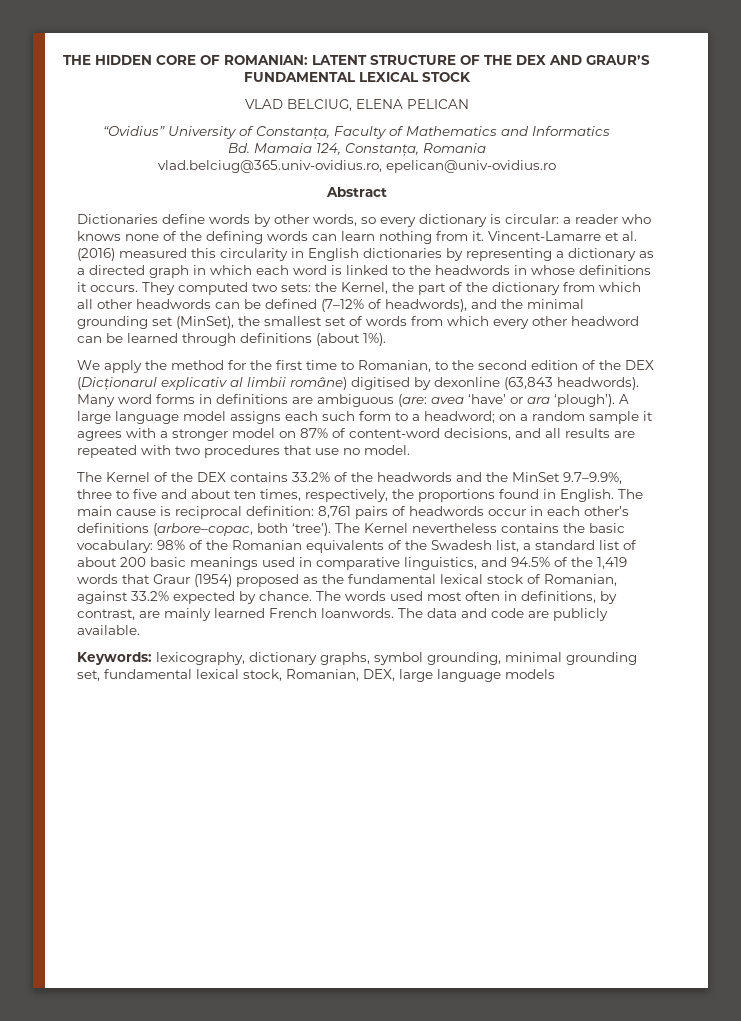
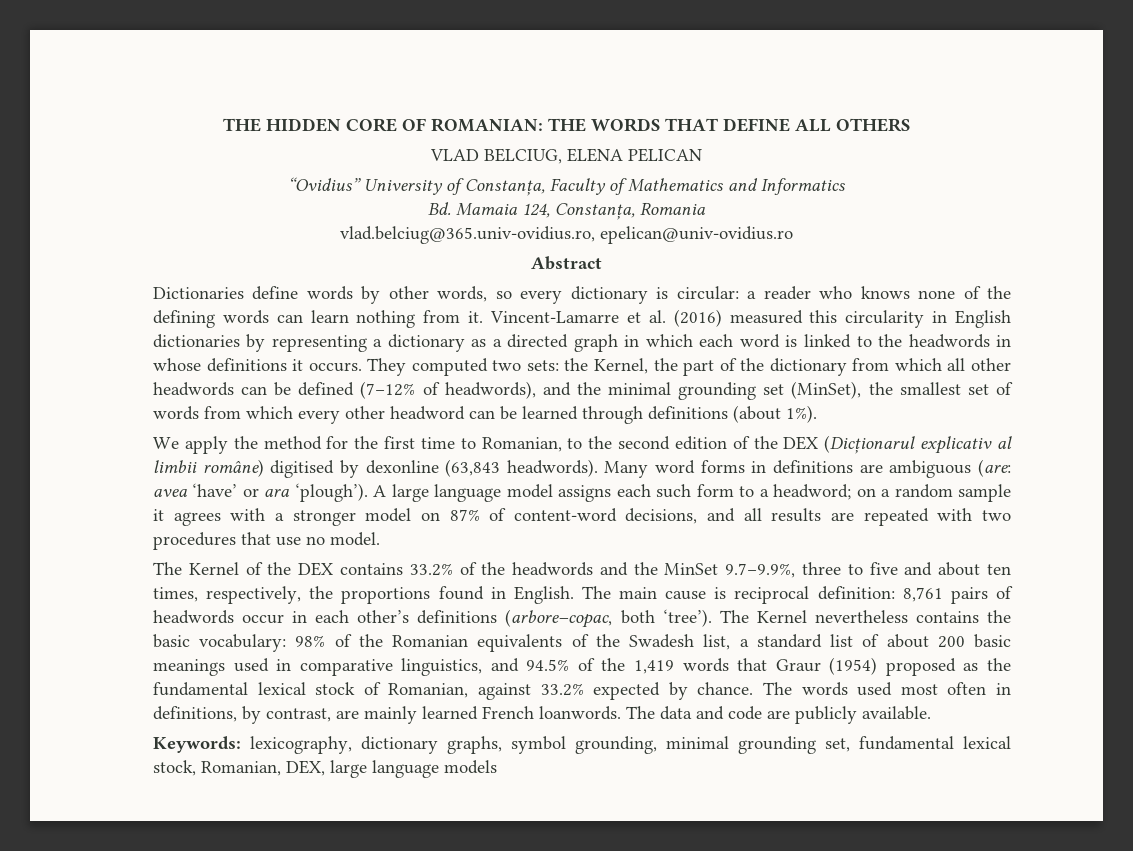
[312,55,650,65] [243,72,471,82] LATENT STRUCTURE OF THE DEX AND GRAUR’S FUNDAMENTAL LEXICAL STOCK -> [548,118,910,132] THE WORDS THAT DEFINE ALL OTHERS

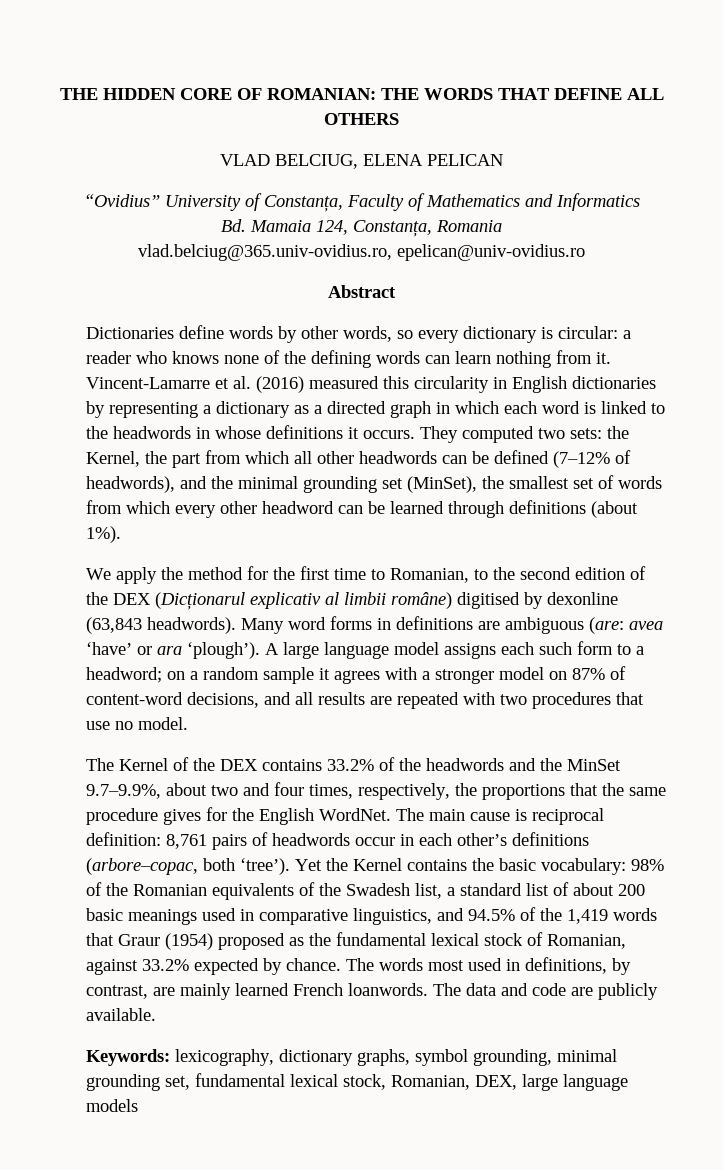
[719,358,847,376] of the dictionary -> (201, 460) none
[802,562,1012,576] [152,586,574,604] three to five and about ten times, respectively, the proportions found in English. -> [165,782,666,800] [85,807,391,825] about two and four times, respectively, the proportions that the same procedure gives for the English WordNet.
[719,610,908,623] The Kernel nevertheless -> [294,858,402,871] Yet the Kernel
[857,682,987,696] used most often -> [427,958,502,971] most used

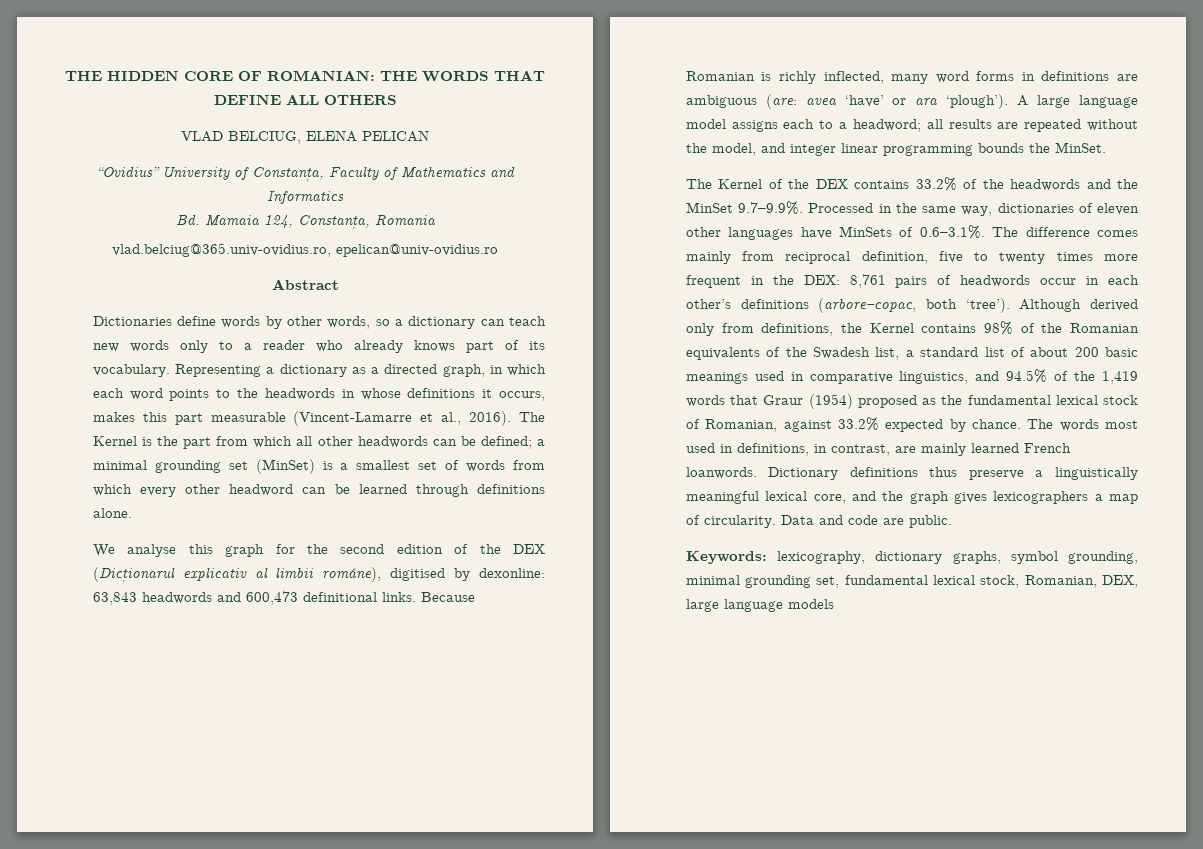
[417,326,631,343] [85,350,611,368] [85,376,656,393] [85,401,198,418] every dictionary is circular: a reader who knows none of the defining words can learn nothing from it. Vincent-Lamarre et al. (2016) measured this circularity in English dictionaries by representing -> [395,316,546,329] [92,340,545,353] [92,364,262,377] a dictionary can teach new words only to a reader who already knows part of its vocabulary. Representing
[389,401,431,418] graph -> [442,364,485,377] graph,
[583,401,647,414] is linked -> [169,389,210,401] points
[362,426,629,443] [85,451,140,467] occurs. They computed two sets: the Kernel, -> [498,391,545,401] [92,411,545,426] [92,436,152,446] occurs, makes this part measurable (Vincent-Lamarre et al., 2016). The Kernel is
[493,450,631,468] [85,476,504,493] defined (7–12% of headwords), and the minimal grounding set (MinSet), the -> [480,436,545,449] [92,459,349,474] defined; a minimal grounding set (MinSet) is a
[590,501,638,518] [85,526,121,543] (about 1%). -> [92,508,132,518] alone.
[115,566,488,584] apply the method for the first time to Romanian, to -> [127,544,295,557] analyse this graph for
[390,592,452,609] române) -> [322,567,382,582] române),
[546,592,618,605] [85,617,284,634] dexonline (63,843 headwords). Many -> [478,568,545,578] [92,591,475,605] [685,71,929,84] dexonline: 63,843 headwords and 600,473 definitional links. Because Romanian is richly inflected, many
[538,641,613,655] such form -> (815, 124) none
[166,666,626,684] [85,692,644,709] [85,717,188,730] on a random sample it agrees with a stronger model on 87% of content-word decisions, and all results are repeated with two procedures that use no model. -> [926,119,1138,132] [685,142,1106,156] all results are repeated without the model, and integer linear programming bounds the MinSet.
[85,782,666,800] [85,807,604,825] [85,832,161,846] 9.7–9.9%, about two and four times, respectively, the proportions that the same procedure gives for the English WordNet. The main cause is reciprocal definition: -> [738,201,1139,216] [685,225,1138,240] [685,251,1138,264] [685,275,840,288] 9.7–9.9%. Processed in the same way, dictionaries of eleven other languages have MinSets of 0.6–3.1%. The difference comes mainly from reciprocal definition, five to twenty times more frequent in the DEX:
[294,858,626,875] Yet the Kernel contains the basic vocabulary: -> [1019,299,1138,312] [685,323,977,336] Although derived only from definitions, the Kernel contains
[611,958,631,975] by -> [813,444,827,453] in
[432,983,496,996] The data -> [768,467,1138,480] [685,491,1138,504] [685,515,814,528] Dictionary definitions thus preserve a linguistically meaningful lexical core, and the graph gives lexicographers a map of circularity. Data
[597,983,658,1000] [85,1008,156,1021] publicly available. -> [908,515,952,528] public.

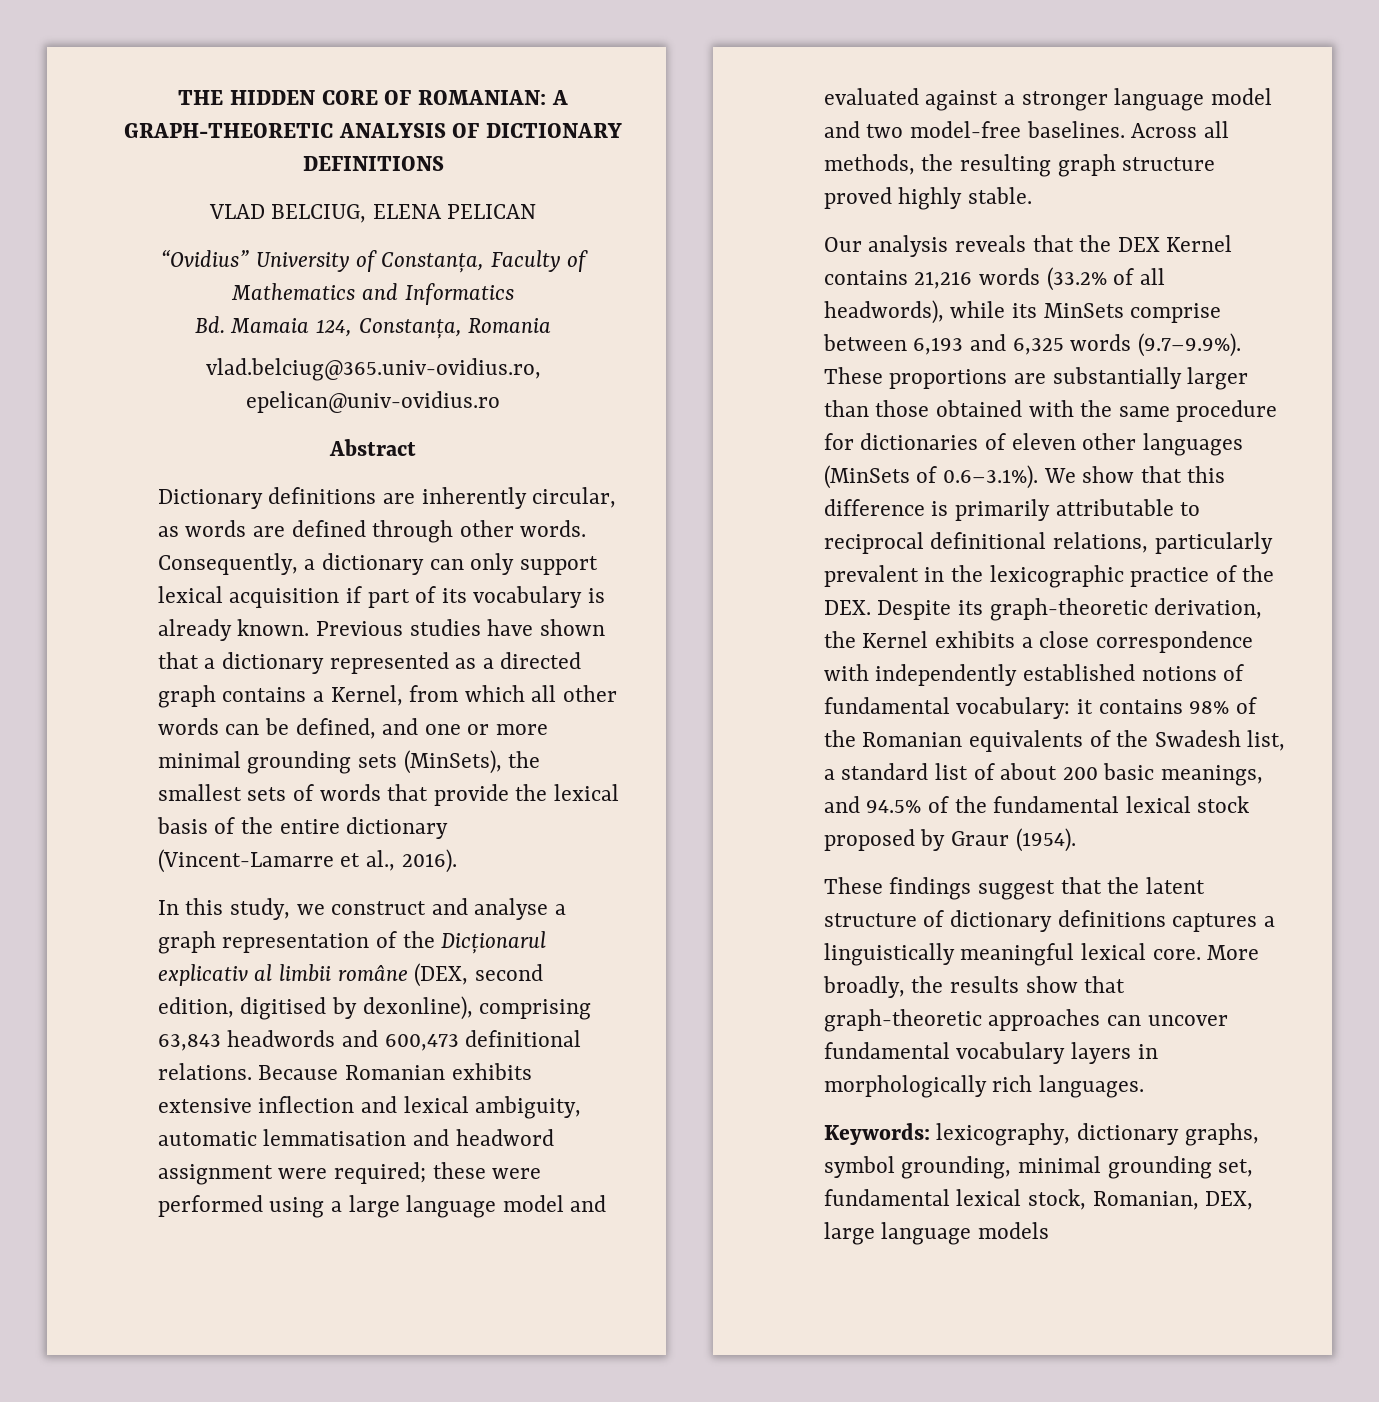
[380,70,545,82] [213,94,397,105] THE WORDS THAT DEFINE ALL OTHERS -> [551,90,568,105] [124,123,622,138] [302,156,444,171] A GRAPH-THEORETIC ANALYSIS OF DICTIONARY DEFINITIONS
[92,316,546,329] [92,340,545,353] [92,364,347,377] Dictionaries define words by other words, so a dictionary can teach new words only to a reader who already knows part of its vocabulary. Representing a dictionary -> [157,487,617,509] [157,520,587,543] [157,553,598,575] [157,586,606,608] [157,619,605,641] [157,652,449,674] Dictionary definitions are inherently circular, as words are defined through other words. Consequently, a dictionary can only support lexical acquisition if part of its vocabulary is already known. Previous studies have shown that a dictionary represented
[442,364,546,377] [92,388,545,401] [92,411,545,426] [92,436,545,449] [92,459,545,474] [92,484,545,497] [92,508,132,518] [92,544,545,557] [92,567,545,584] graph, in which each word points to the headwords in whose definitions it occurs, makes this part measurable (Vincent-Lamarre et al., 2016). The Kernel is the part from which all other headwords can be defined; a minimal grounding set (MinSet) is a smallest set of words from which every other headword can be learned through definitions alone. // We analyse this graph for the second edition of the DEX (Dicționarul explicativ al limbii române), digitised by dexonline: -> [157,685,618,708] [157,718,549,739] [157,750,541,774] [157,784,620,806] [156,817,449,839] [157,849,457,873] [157,898,567,920] [157,931,547,954] [157,963,543,987] [157,996,592,1020] graph contains a Kernel, from which all other words can be defined, and one or more minimal grounding sets (MinSets), the smallest sets of words that provide the lexical basis of the entire dictionary (Vincent-Lamarre et al., 2016). // In this study, we construct and analyse a graph representation of the Dicționarul explicativ al limbii române (DEX, second edition, digitised by dexonline), comprising
[381,592,416,602] links. -> [157,1063,252,1080] relations.
[761,71,1138,84] [685,94,1138,109] [685,119,1138,132] [685,142,1106,156] [685,177,1138,191] [685,201,993,216] is richly inflected, many word forms in definitions are ambiguous (are: avea ‘have’ or ara ‘plough’). A large language model assigns each to a headword; all results are repeated without the model, and integer linear programming bounds the MinSet. // The Kernel of the DEX contains 33.2% of the headwords and the MinSet 9.7–9.9%. Processed in the same way, -> [451,1063,532,1080] [157,1096,582,1119] [157,1129,554,1146] [157,1162,542,1185] [157,1195,607,1218] [823,88,1272,111] [823,121,1229,138] [823,154,1216,177] [823,187,1032,210] [823,235,1233,257] [823,267,1165,291] [823,300,1222,324] [822,333,1241,357] [823,367,1249,390] [823,400,1278,422] [823,433,854,450] exhibits extensive inflection and lexical ambiguity, automatic lemmatisation and headword assignment were required; these were performed using a large language model and evaluated against a stronger language model and two model-free baselines. Across all methods, the resulting graph structure proved highly stable. // Our analysis reveals that the DEX Kernel contains 21,216 words (33.2% of all headwords), while its MinSets comprise between 6,193 and 6,325 words (9.7–9.9%). These proportions are substantially larger than those obtained with the same procedure for
[800,225,1138,239] [685,251,1138,264] [685,274,1139,288] [685,298,1138,313] [685,323,914,336] have MinSets of 0.6–3.1%. The difference comes mainly from reciprocal definition, five to twenty times more frequent in the DEX: 8,761 pairs of headwords occur in each other’s definitions (arbore–copac, both ‘tree’). Although derived only from definitions, the Kernel -> [823,465,1226,489] [823,499,1201,521] [823,532,1273,554] [823,565,1275,588] [823,598,1263,621] [823,631,1253,653] [823,664,1245,686] [823,697,1093,719] (MinSets of 0.6–3.1%). We show that this difference is primarily attributable to reciprocal definitional relations, particularly prevalent in the lexicographic practice of the DEX. Despite its graph-theoretic derivation, the Kernel exhibits a close correspondence with independently established notions of fundamental vocabulary: it
[685,369,1138,384] [685,394,1138,409] [685,417,1138,432] [685,443,1071,456] [685,467,1138,480] [685,491,1138,504] [685,515,952,528] meanings used in comparative linguistics, and 94.5% of the 1,419 words that Graur (1954) proposed as the fundamental lexical stock of Romanian, against 33.2% expected by chance. The words most used in definitions, in contrast, are mainly learned French loanwords. Dictionary definitions thus preserve a linguistically meaningful lexical core, and the graph gives lexicographers a map of circularity. Data and code are public. -> [1161,765,1264,786] [823,796,1250,813] [823,828,1076,852] [823,877,1205,900] [823,910,1275,932] [823,943,1260,966] [822,976,1126,998] [823,1009,1228,1032] [823,1042,1158,1064] [823,1075,1144,1098] meanings, and 94.5% of the fundamental lexical stock proposed by Graur (1954). // These findings suggest that the latent structure of dictionary definitions captures a linguistically meaningful lexical core. More broadly, the results show that graph-theoretic approaches can uncover fundamental vocabulary layers in morphologically rich languages.

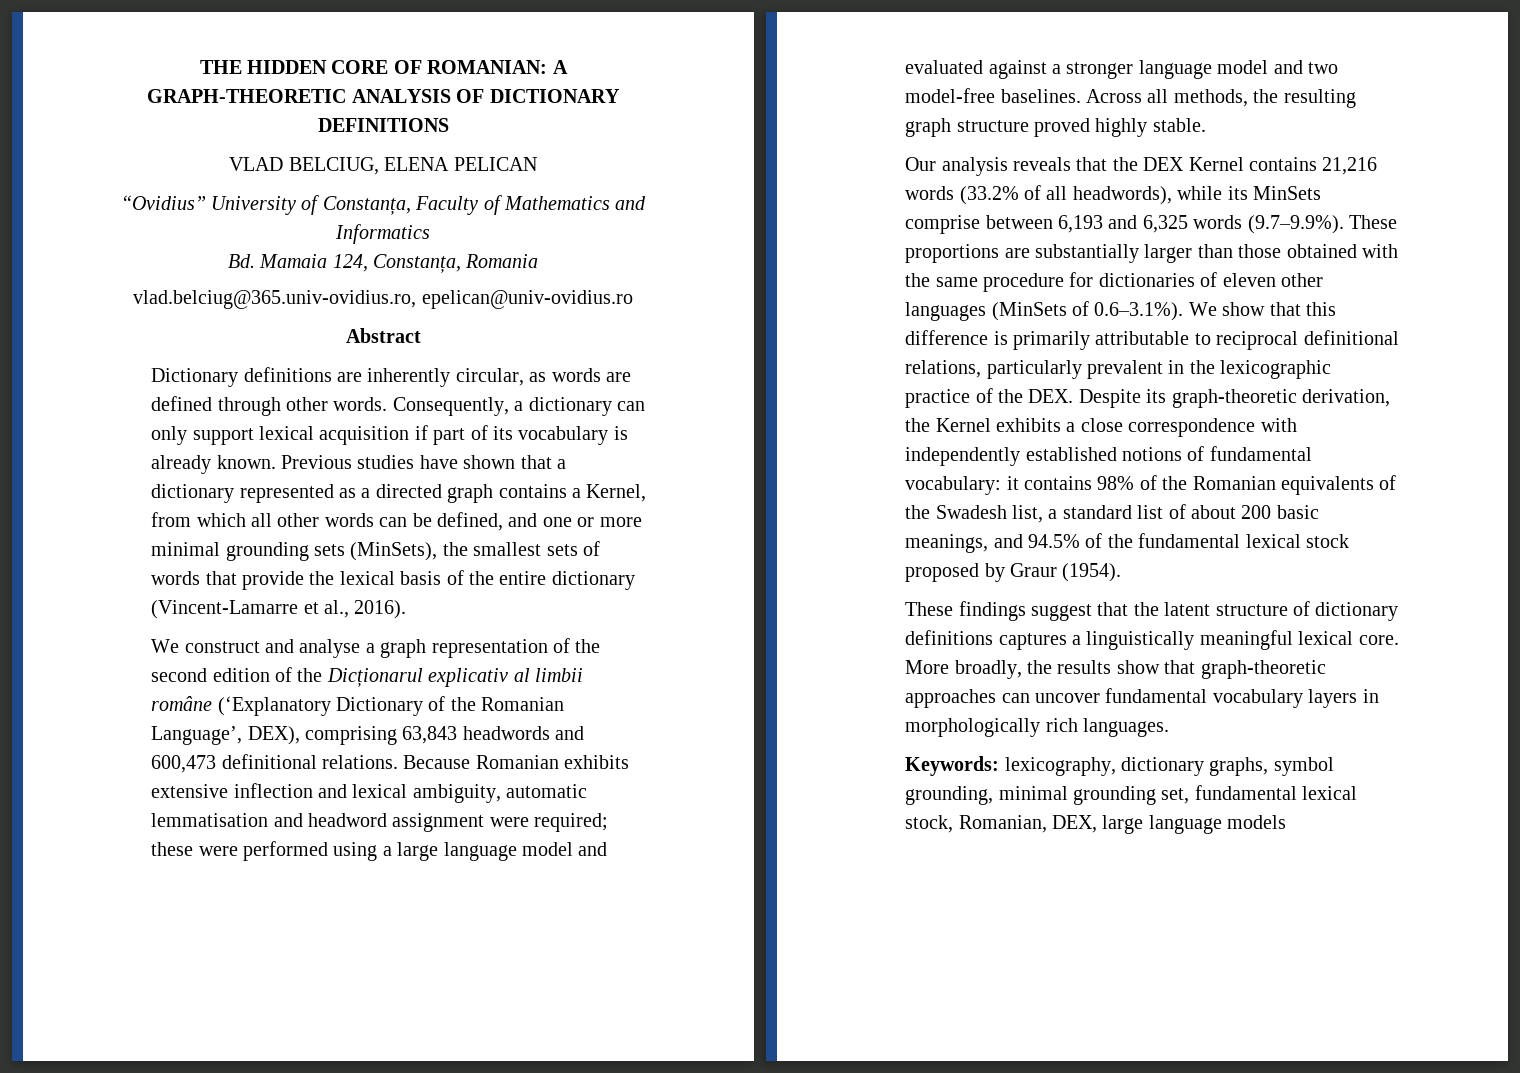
[157,898,325,920] In this study, we -> [151,639,180,653] We
(435, 939) none -> [151,667,323,682] second edition of the
[414,963,543,987] [157,996,473,1020] (DEX, second edition, digitised by dexonline), -> [217,696,565,716] [151,726,300,745] (‘Explanatory Dictionary of the Romanian Language’, DEX),

